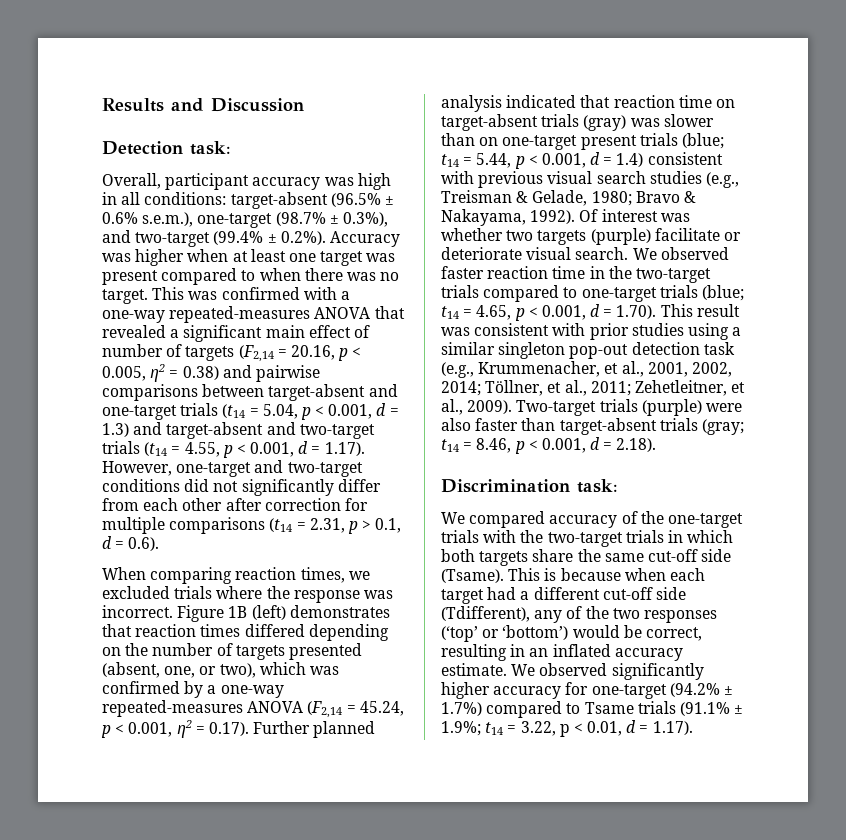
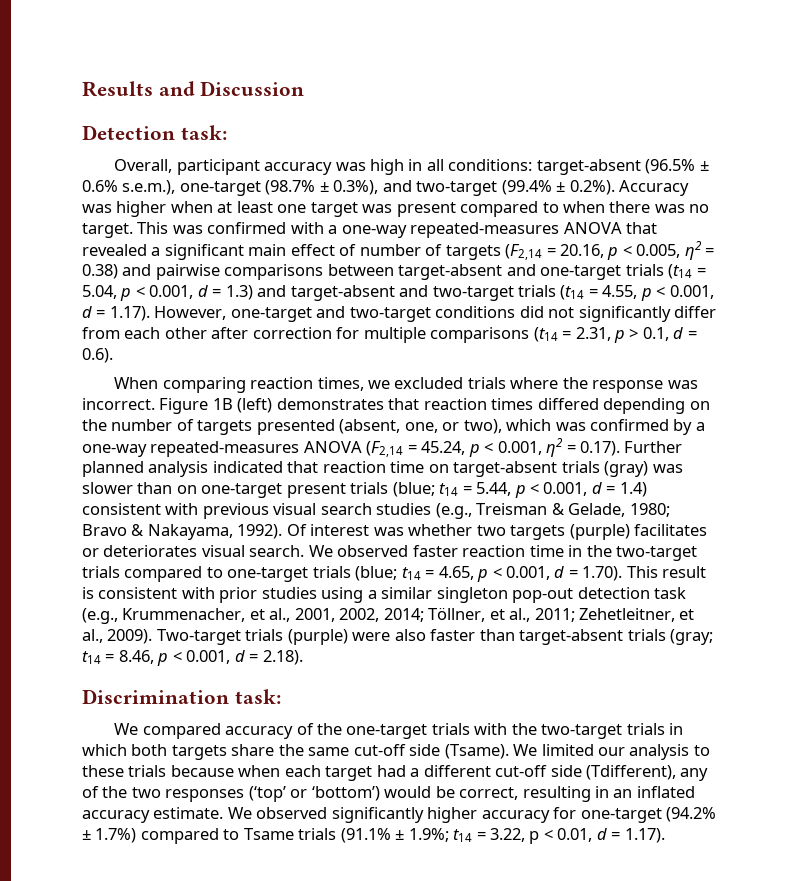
[654,228,741,241] [441,247,522,260] facilitate or deteriorate -> [634,524,708,536] [82,545,198,557] facilitates or deteriorates
[441,327,470,336] was -> [82,587,94,599] is
[508,568,557,581] This is -> [513,744,710,760] [82,765,167,777] We limited our analysis to these trials

